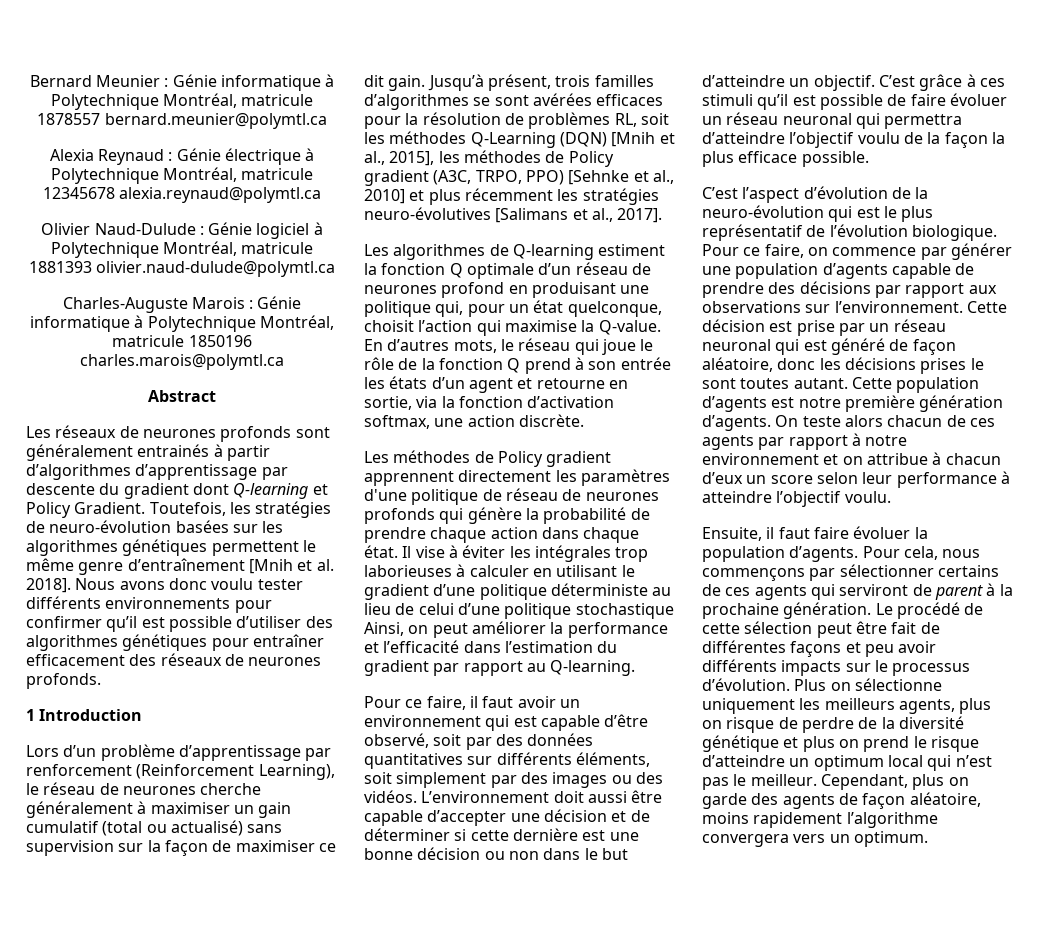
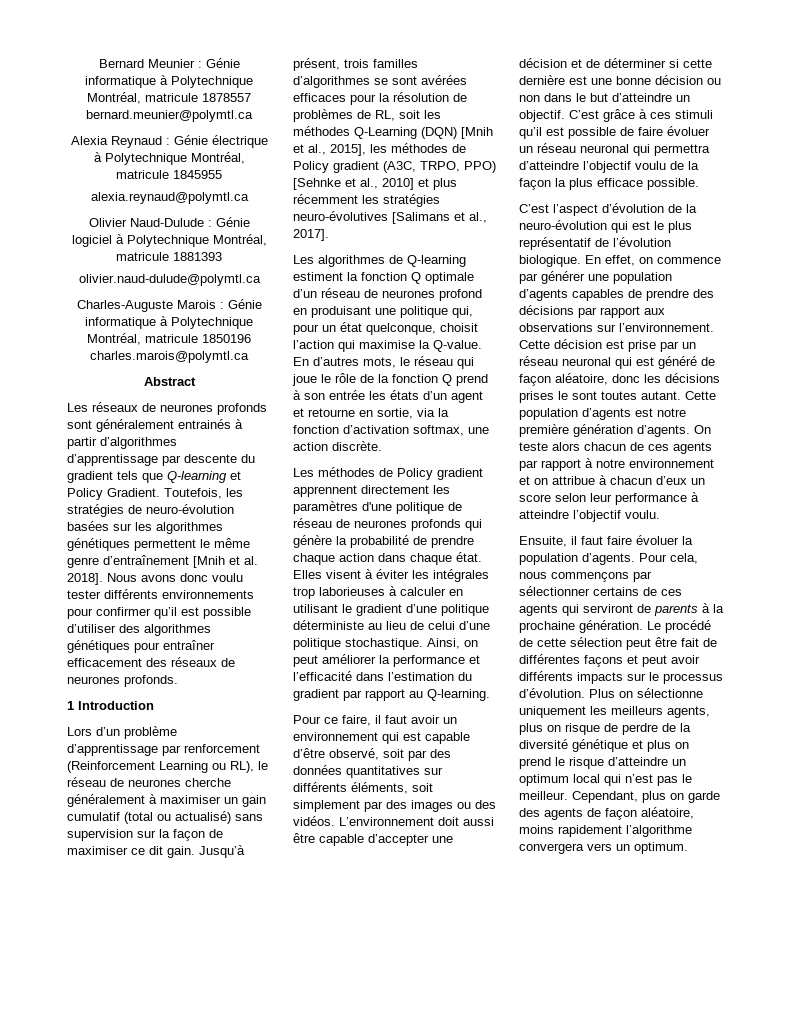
[42,187,115,199] 12345678 -> [173,170,222,179] 1845955 //
(92, 267) none -> (222, 256) //
[192,483,229,495] dont -> [117,471,163,483] tels que
[258,764,335,780] Learning), -> [159,761,254,773] Learning ou RL),
(611, 120) none -> [357,110,371,119] de
[402,546,445,558] Il vise -> [293,570,361,579] Elles visent
[575,603,674,619] stochastique -> [345,638,423,650] stochastique.
[702,244,804,258] Pour ce faire, -> [585,255,635,266] En effet,
[891,263,951,279] capable -> [572,289,624,301] capables
[934,585,983,600] parent -> [654,604,698,616] parents
[864,644,894,657] peu -> [642,655,667,667] peut

